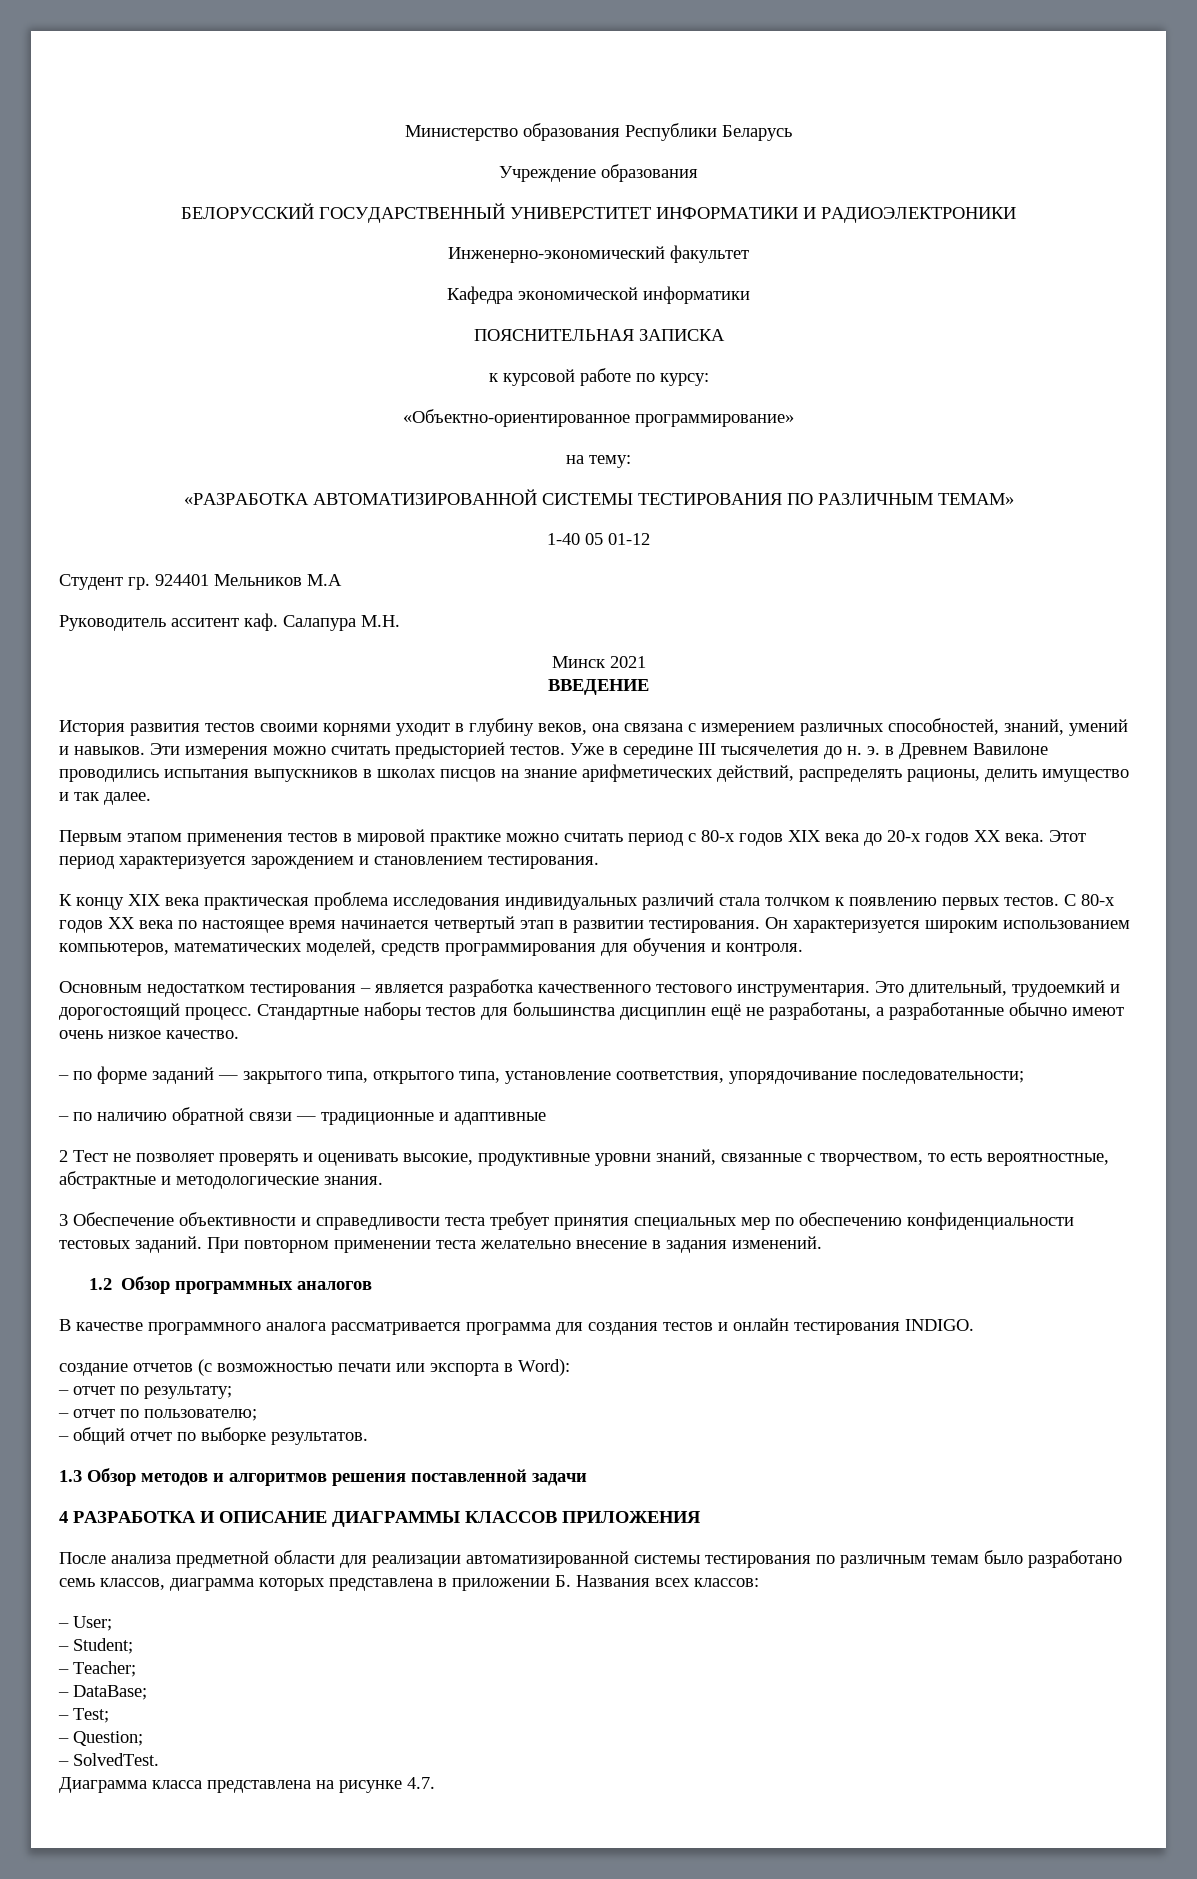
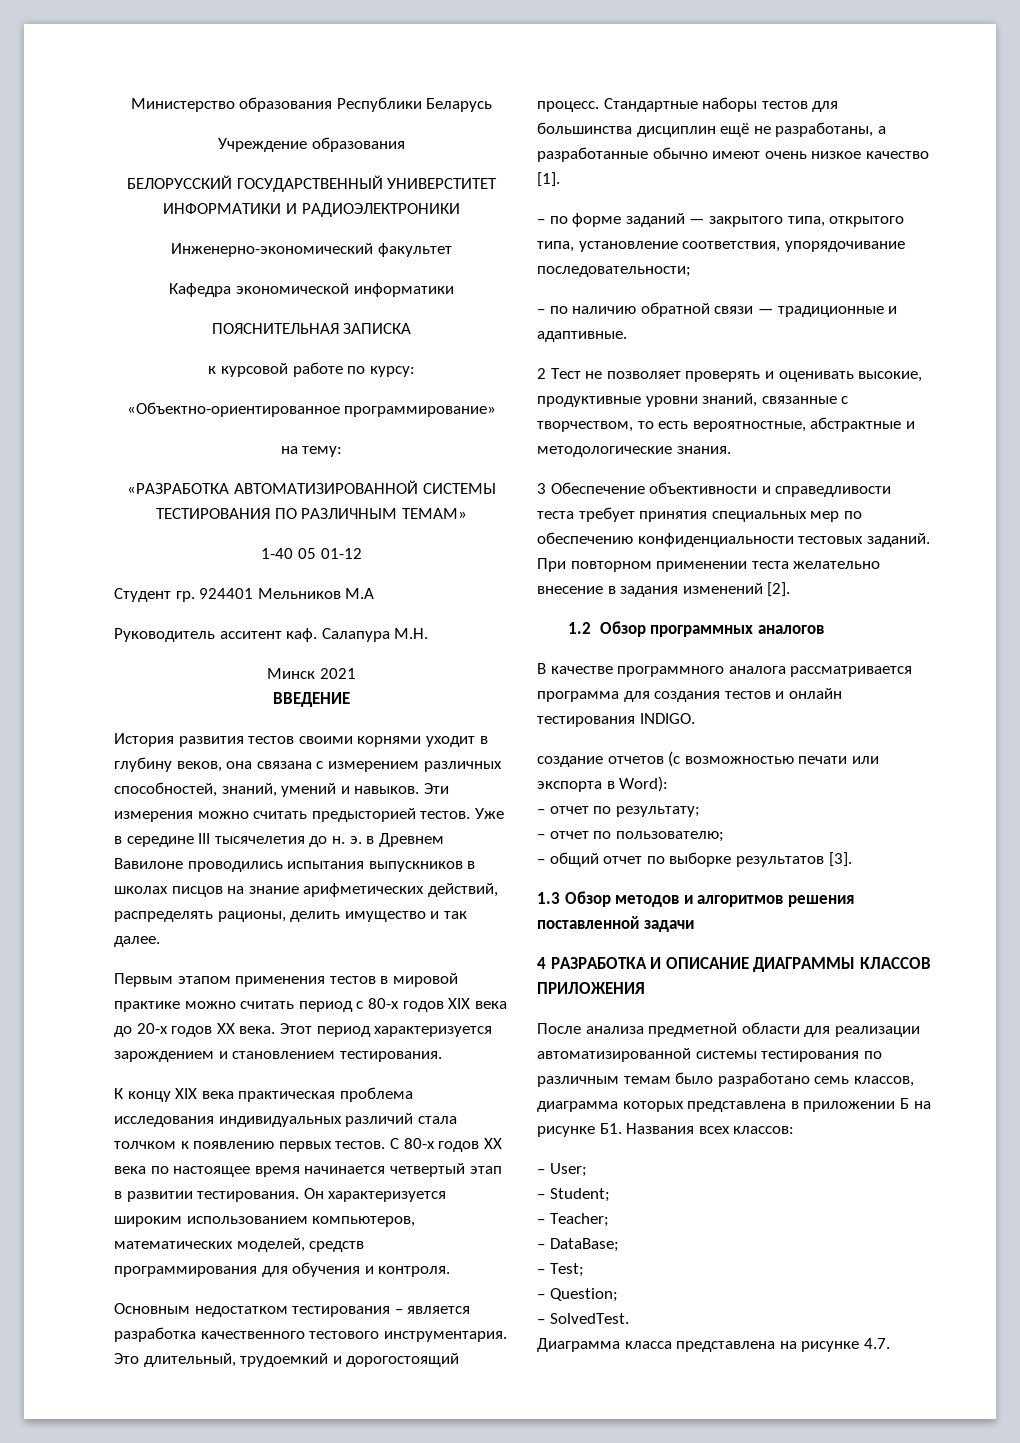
[166,1030,239,1039] качество. -> [865,151,929,159] [537,172,560,187] качество [1].
[454,1112,546,1125] адаптивные -> [537,331,627,342] адаптивные.
[732,1236,822,1249] изменений. -> [682,582,791,597] изменений [2].
[271,1432,368,1445] результатов. -> [735,852,852,867] результатов [3].
[555,1575,571,1587] Б. -> [899,1098,931,1109] [537,1123,622,1137] Б на рисунке Б1.

